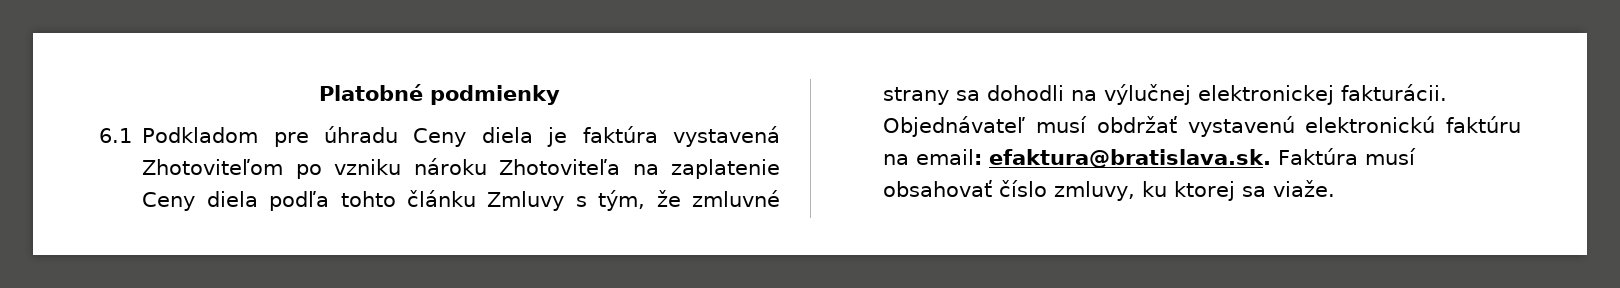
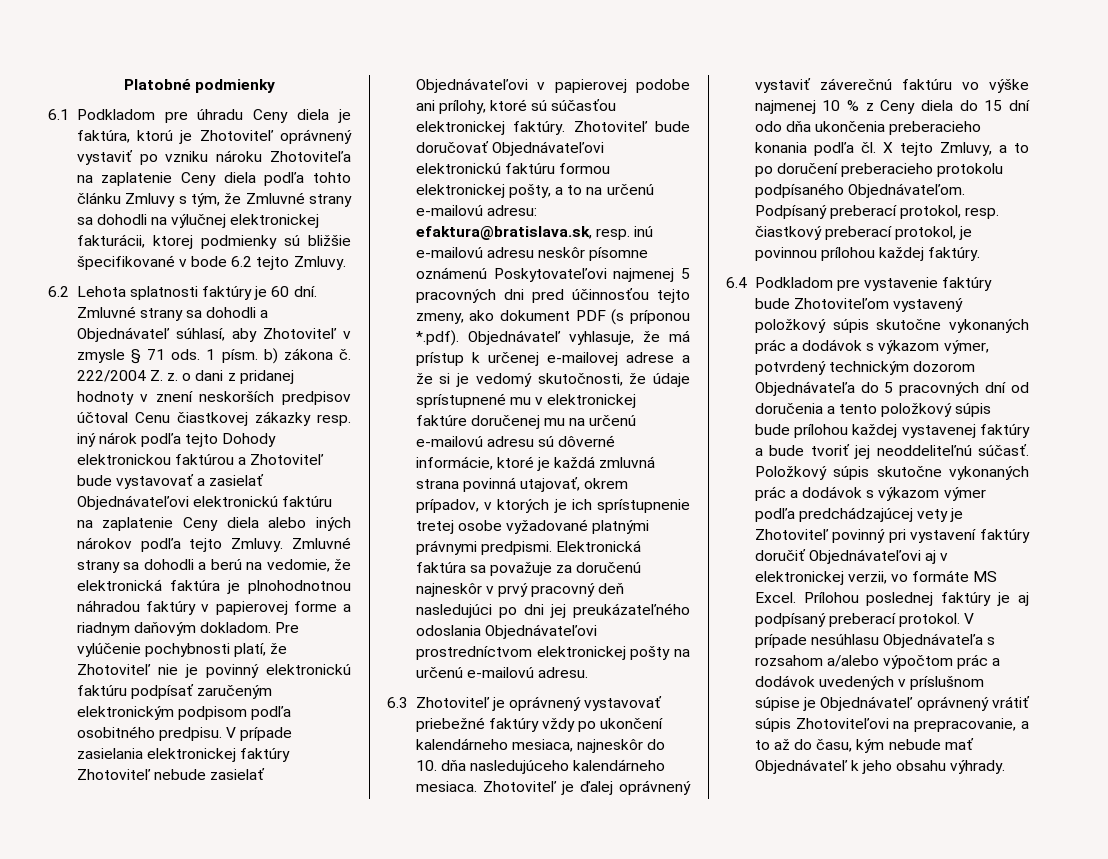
[582,126,780,147] [142,159,284,175] faktúra vystavená Zhotoviteľom -> [76,129,352,144] [76,150,133,165] faktúra, ktorú je Zhotoviteľ oprávnený vystaviť
[692,190,780,207] zmluvné -> [245,192,305,204] Zmluvné
[1341,84,1448,101] [883,116,1521,137] [883,148,1417,168] [883,180,1336,201] fakturácii. Objednávateľ musí obdržať vystavenú elektronickú faktúru na email: efaktura@bratislava.sk. Faktúra musí obsahovať číslo zmluvy, ku ktorej sa viaže. -> [76,234,351,249] [76,255,346,270] [48,286,317,300] [76,306,269,321] [76,327,351,342] [76,348,351,364] [76,370,294,384] [76,391,351,405] [76,411,351,426] [76,432,277,447] [76,454,325,465] [76,474,265,489] [76,495,333,510] [76,517,351,531] [76,537,351,552] [76,559,352,573] [76,579,351,594] [76,600,351,615] [76,622,300,636] [76,643,288,657] [76,664,351,678] [76,684,273,699] [76,706,292,720] [76,726,293,741] [76,748,291,762] [76,768,266,780] [415,78,690,93] [415,99,617,114] [415,121,690,135] [415,141,604,156] [415,163,611,174] [415,184,654,198] [415,205,537,216] [415,226,654,240] [415,247,649,261] [415,267,690,282] [415,288,690,303] [415,309,690,325] [415,330,690,346] [415,352,690,366] [415,373,690,387] [415,393,637,408] [415,415,637,429] [415,435,616,447] [415,456,656,471] [415,477,629,492] [415,499,690,513] [415,519,650,534] [415,540,642,555] [415,562,642,576] [415,583,625,597] [415,603,690,618] [415,624,597,639] [415,646,690,660] [415,667,589,678] [387,696,663,711] [415,717,664,732] [415,738,666,753] [415,759,666,774] [415,780,691,795] [754,78,1029,93] [754,100,1030,114] [754,121,982,135] [754,142,1029,156] [754,163,1004,177] [754,183,965,198] [754,205,1000,219] [754,226,973,240] [754,247,981,261] [726,277,993,291] [754,298,964,312] [754,319,1029,333] [754,339,989,354] [754,361,976,375] [754,381,1029,396] [754,403,992,417] [754,424,1030,438] [754,444,1029,459] [754,466,1029,480] [754,486,986,501] [754,507,964,522] [754,529,1030,543] [754,549,949,564] [754,570,998,585] [754,592,1029,606] [754,613,975,627] [754,633,996,648] [754,654,1001,669] [754,675,985,690] [754,696,1030,711] [754,718,1029,732] [754,738,974,753] [754,759,1006,774] fakturácii, ktorej podmienky sú bližšie špecifikované v bode 6.2 tejto Zmluvy. // 6.2 Lehota splatnosti faktúry je 60 dní. Zmluvné strany sa dohodli a Objednávateľ súhlasí, aby Zhotoviteľ v zmysle § 71 ods. 1 písm. b) zákona č. 222/2004 Z. z. o dani z pridanej hodnoty v znení neskorších predpisov účtoval Cenu čiastkovej zákazky resp. iný nárok podľa tejto Dohody elektronickou faktúrou a Zhotoviteľ bude vystavovať a zasielať Objednávateľovi elektronickú faktúru na zaplatenie Ceny diela alebo iných nárokov podľa tejto Zmluvy. Zmluvné strany sa dohodli a berú na vedomie, že elektronická faktúra je plnohodnotnou náhradou faktúry v papierovej forme a riadnym daňovým dokladom. Pre vylúčenie pochybnosti platí, že Zhotoviteľ nie je povinný elektronickú faktúru podpísať zaručeným elektronickým podpisom podľa osobitného predpisu. V prípade zasielania elektronickej faktúry Zhotoviteľ nebude zasielať Objednávateľovi v papierovej podobe ani prílohy, ktoré sú súčasťou elektronickej faktúry. Zhotoviteľ bude doručovať Objednávateľovi elektronickú faktúru formou elektronickej pošty, a to na určenú e-mailovú adresu: efaktura@bratislava.sk, resp. inú e-mailovú adresu neskôr písomne oznámenú Poskytovateľovi najmenej 5 pracovných dni pred účinnosťou tejto zmeny, ako dokument PDF (s príponou *.pdf). Objednávateľ vyhlasuje, že má prístup k určenej e-mailovej adrese a že si je vedomý skutočnosti, že údaje sprístupnené mu v elektronickej faktúre doručenej mu na určenú e-mailovú adresu sú dôverné informácie, ktoré je každá zmluvná strana povinná utajovať, okrem prípadov, v ktorých je ich sprístupnenie tretej osobe vyžadované platnými právnymi predpismi. Elektronická faktúra sa považuje za doručenú najneskôr v prvý pracovný deň nasledujúci po dni jej preukázateľného odoslania Objednávateľovi prostredníctvom elektronickej pošty na určenú e-mailovú adresu. // 6.3 Zhotoviteľ je oprávnený vystavovať priebežné faktúry vždy po ukončení kalendárneho mesiaca, najneskôr do 10. dňa nasledujúceho kalendárneho mesiaca. Zhotoviteľ je ďalej oprávnený vystaviť záverečnú faktúru vo výške najmenej 10 % z Ceny diela do 15 dní odo dňa ukončenia preberacieho konania podľa čl. X tejto Zmluvy, a to po doručení preberacieho protokolu podpísaného Objednávateľom. Podpísaný preberací protokol, resp. čiastkový preberací protokol, je povinnou prílohou každej faktúry. // 6.4 Podkladom pre vystavenie faktúry bude Zhotoviteľom vystavený položkový súpis skutočne vykonaných prác a dodávok s výkazom výmer, potvrdený technickým dozorom Objednávateľa do 5 pracovných dní od doručenia a tento položkový súpis bude prílohou každej vystavenej faktúry a bude tvoriť jej neoddeliteľnú súčasť. Položkový súpis skutočne vykonaných prác a dodávok s výkazom výmer podľa predchádzajúcej vety je Zhotoviteľ povinný pri vystavení faktúry doručiť Objednávateľovi aj v elektronickej verzii, vo formáte MS Excel. Prílohou poslednej faktúry je aj podpísaný preberací protokol. V prípade nesúhlasu Objednávateľa s rozsahom a/alebo výpočtom prác a dodávok uvedených v príslušnom súpise je Objednávateľ oprávnený vrátiť súpis Zhotoviteľovi na prepracovanie, a to až do času, kým nebude mať Objednávateľ k jeho obsahu výhrady.

